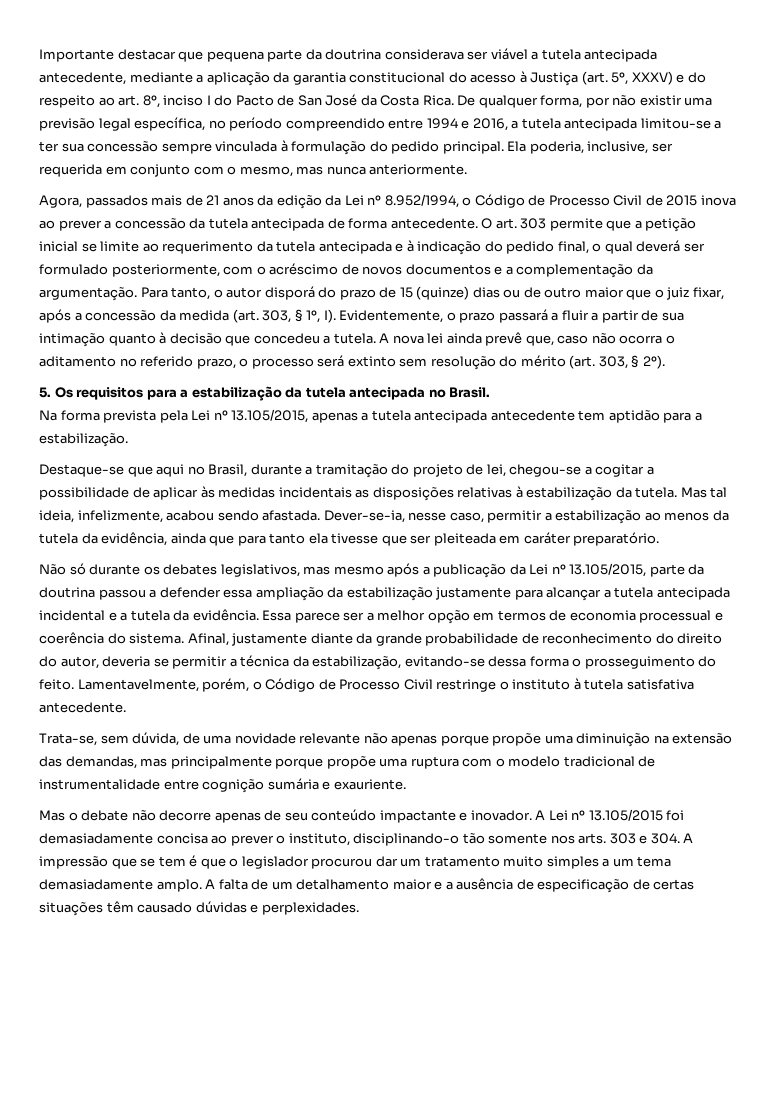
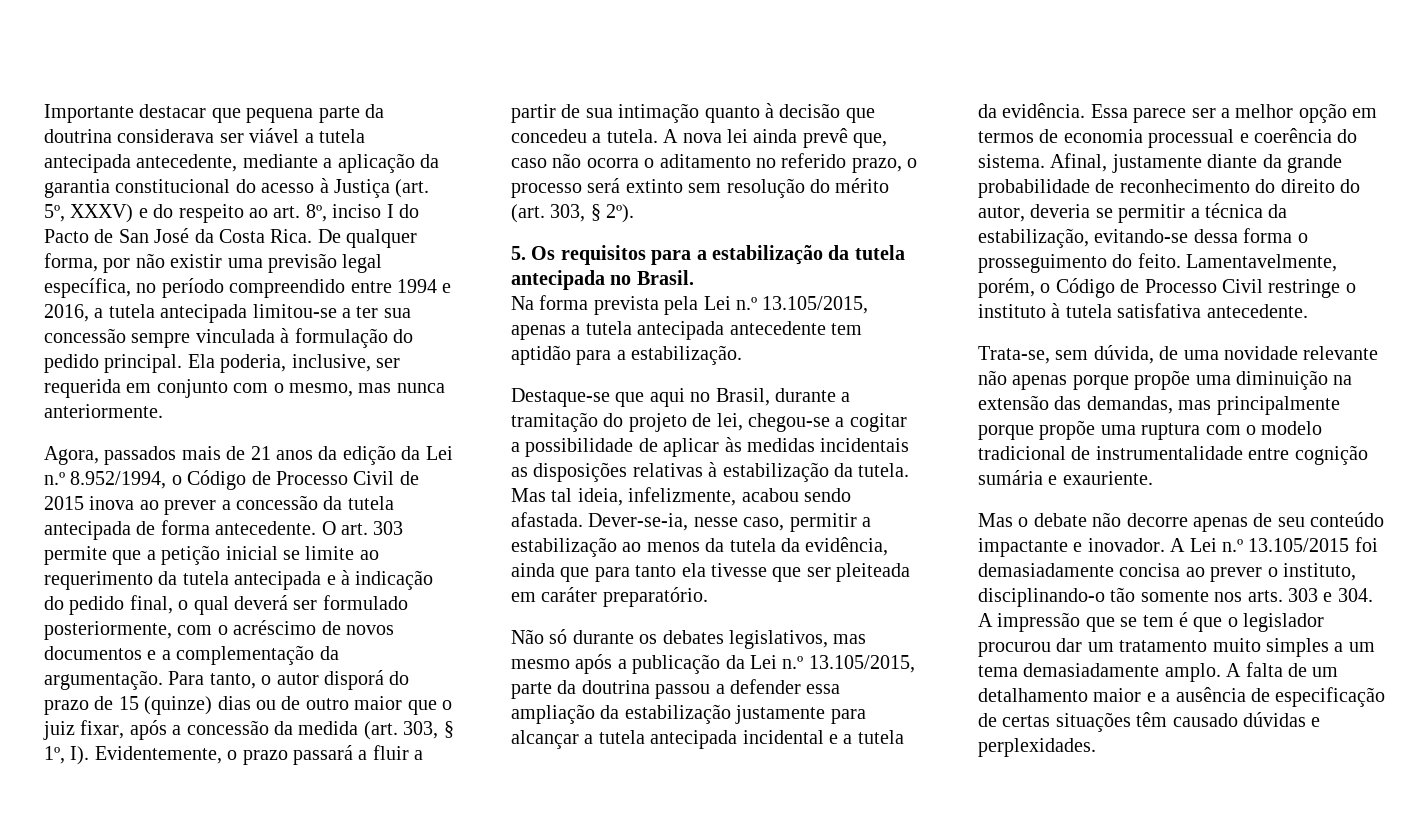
[367,195,382,205] nº -> [44,472,65,485] n.º
[213,410,228,420] nº -> [736,297,757,310] n.º
[551,564,566,574] nº -> [782,656,804,669] n.º
[571,810,586,820] nº -> [1222,539,1243,552] n.º

